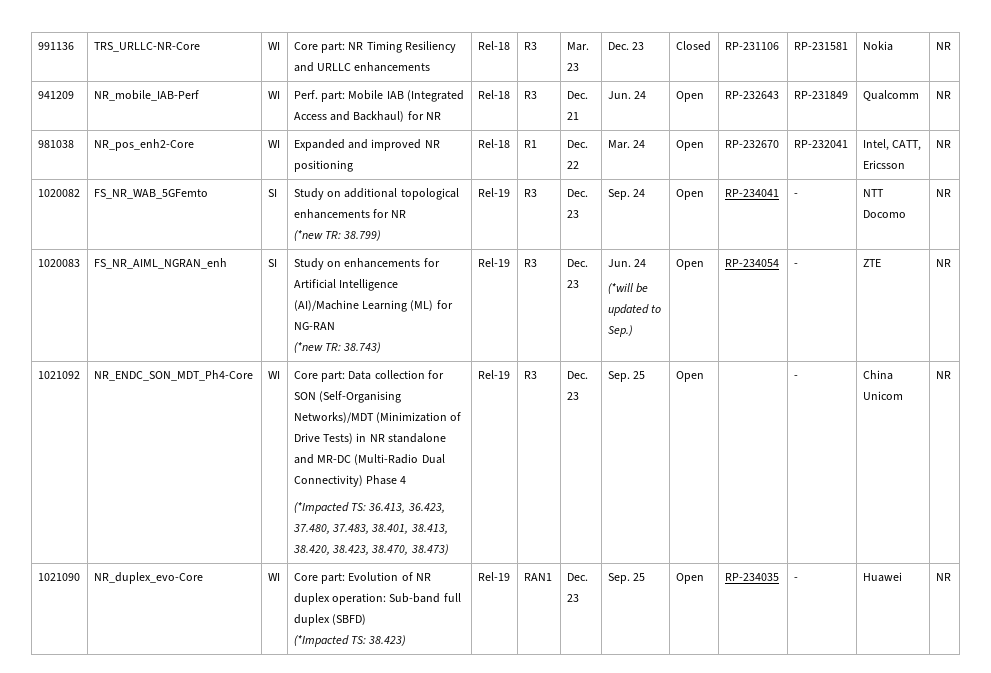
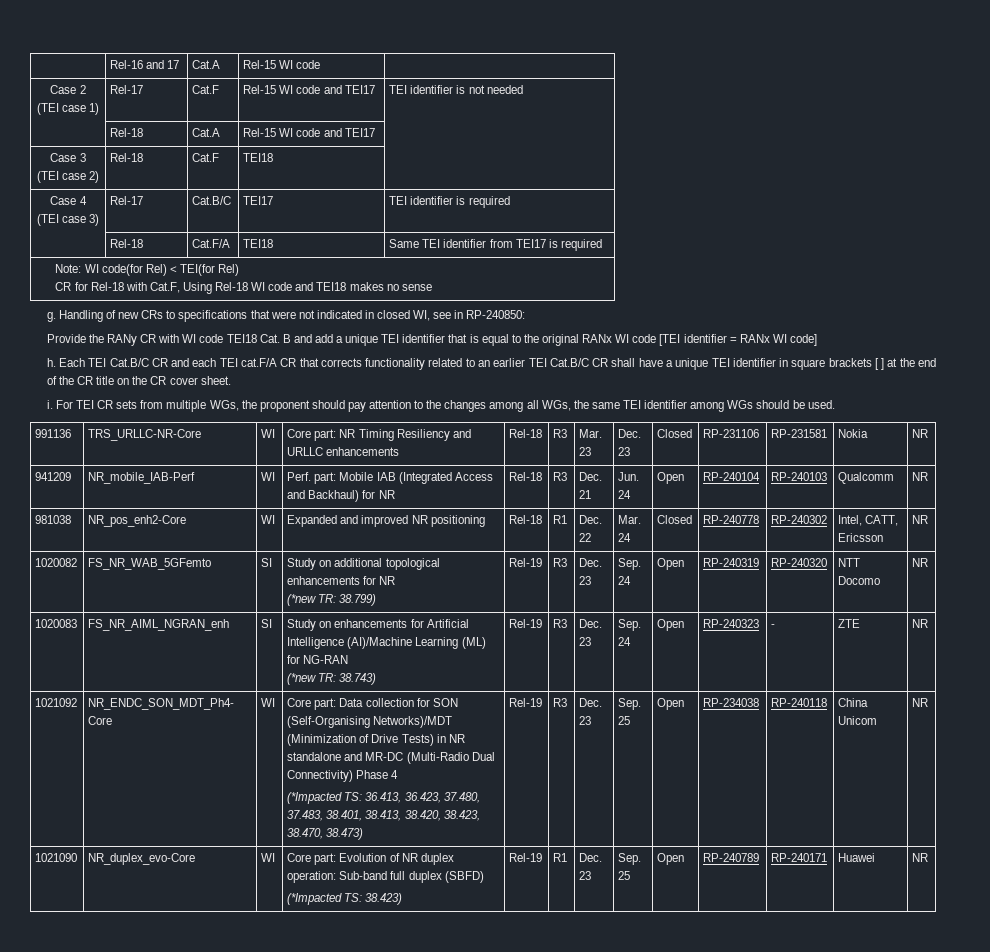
(37, 46) none -> [110,60,180,69] [192,60,221,69] [243,60,321,69] [50,85,86,94] [36,103,100,115] [110,85,144,94] [192,85,220,94] [243,85,375,94] [389,85,523,94] [110,128,144,137] [192,128,221,137] [243,128,375,137] [50,153,86,162] [36,171,100,183] [110,153,144,162] [192,153,220,162] [243,153,274,162] [50,196,87,205] [36,214,100,226] [110,196,144,205] [192,196,232,205] [243,196,274,205] [389,196,510,208] [110,239,144,248] [192,239,231,248] [243,239,274,248] [389,239,602,251] [55,264,240,276] [55,282,432,294] [46,310,526,322] [46,334,817,346] [46,358,937,370] [46,376,231,385] [46,400,835,412] | Rel-16 and 17 | Cat.A | Rel-15 WI code | // Case 2 // (TEI case 1) | Rel-17 | Cat.F | Rel-15 WI code and TEI17 | TEI identifier is not needed // | Rel-18 | Cat.A | Rel-15 WI code and TEI17 | // Case 3 // (TEI case 2) | Rel-18 | Cat.F | TEI18 | // Case 4 // (TEI case 3) | Rel-17 | Cat.B/C | TEI17 | TEI identifier is required // | Rel-18 | Cat.F/A | TEI18 | Same TEI identifier from TEI17 is required // Note: WI code(for Rel) < TEI(for Rel) // CR for Rel-18 with Cat.F, Using Rel-18 WI code and TEI18 makes no sense // g. Handling of new CRs to specifications that were not indicated in closed WI, see in RP-240850: // Provide the RANy CR with WI code TEI18 Cat. B and add a unique TEI identifier that is equal to the original RANx WI code [TEI identifier = RANx WI code] // h. Each TEI Cat.B/C CR and each TEI cat.F/A CR that corrects functionality related to an earlier TEI Cat.B/C CR shall have a unique TEI identifier in square brackets [ ] at the end of the CR title on the CR cover sheet. // i. For TEI CR sets from multiple WGs, the proponent should pay attention to the changes among all WGs, the same TEI identifier among WGs should be used. //
[724,91,779,99] [793,91,848,99] RP-232643 | RP-231849 -> [703,472,761,481] [771,472,828,481] RP-240104 | RP-240103
[675,140,704,151] [724,140,779,148] [793,140,848,148] Open | RP-232670 | RP-232041 -> [657,515,693,524] [703,515,760,524] [771,515,828,524] Closed | RP-240778 | RP-240302
[724,189,779,197] [793,193,798,197] RP-234041 | - -> [703,558,760,567] [771,558,828,567] RP-240319 | RP-240320
[607,259,647,267] [607,283,649,294] [607,304,662,316] [607,325,633,337] [675,259,704,270] [724,259,779,267] Jun. 24 // (*will be updated to Sep.) | Open | RP-234054 -> [618,619,642,631] [618,637,632,646] [657,619,685,631] [703,619,760,628] Sep. 24 | Open | RP-240323
[793,375,798,379] | - -> [703,698,760,707] [771,698,828,707] RP-234038 | RP-240118
[523,573,552,581] [566,573,588,581] [566,594,579,602] [607,573,646,584] [675,573,704,584] [724,573,779,581] [793,577,798,581] RAN1 | Dec. 23 | Sep. 25 | Open | RP-234035 | - -> [553,853,568,862] [579,853,603,862] [579,871,592,880] [618,853,642,865] [618,871,631,880] [657,853,685,865] [703,853,760,862] [771,853,828,862] R1 | Dec. 23 | Sep. 25 | Open | RP-240789 | RP-240171

